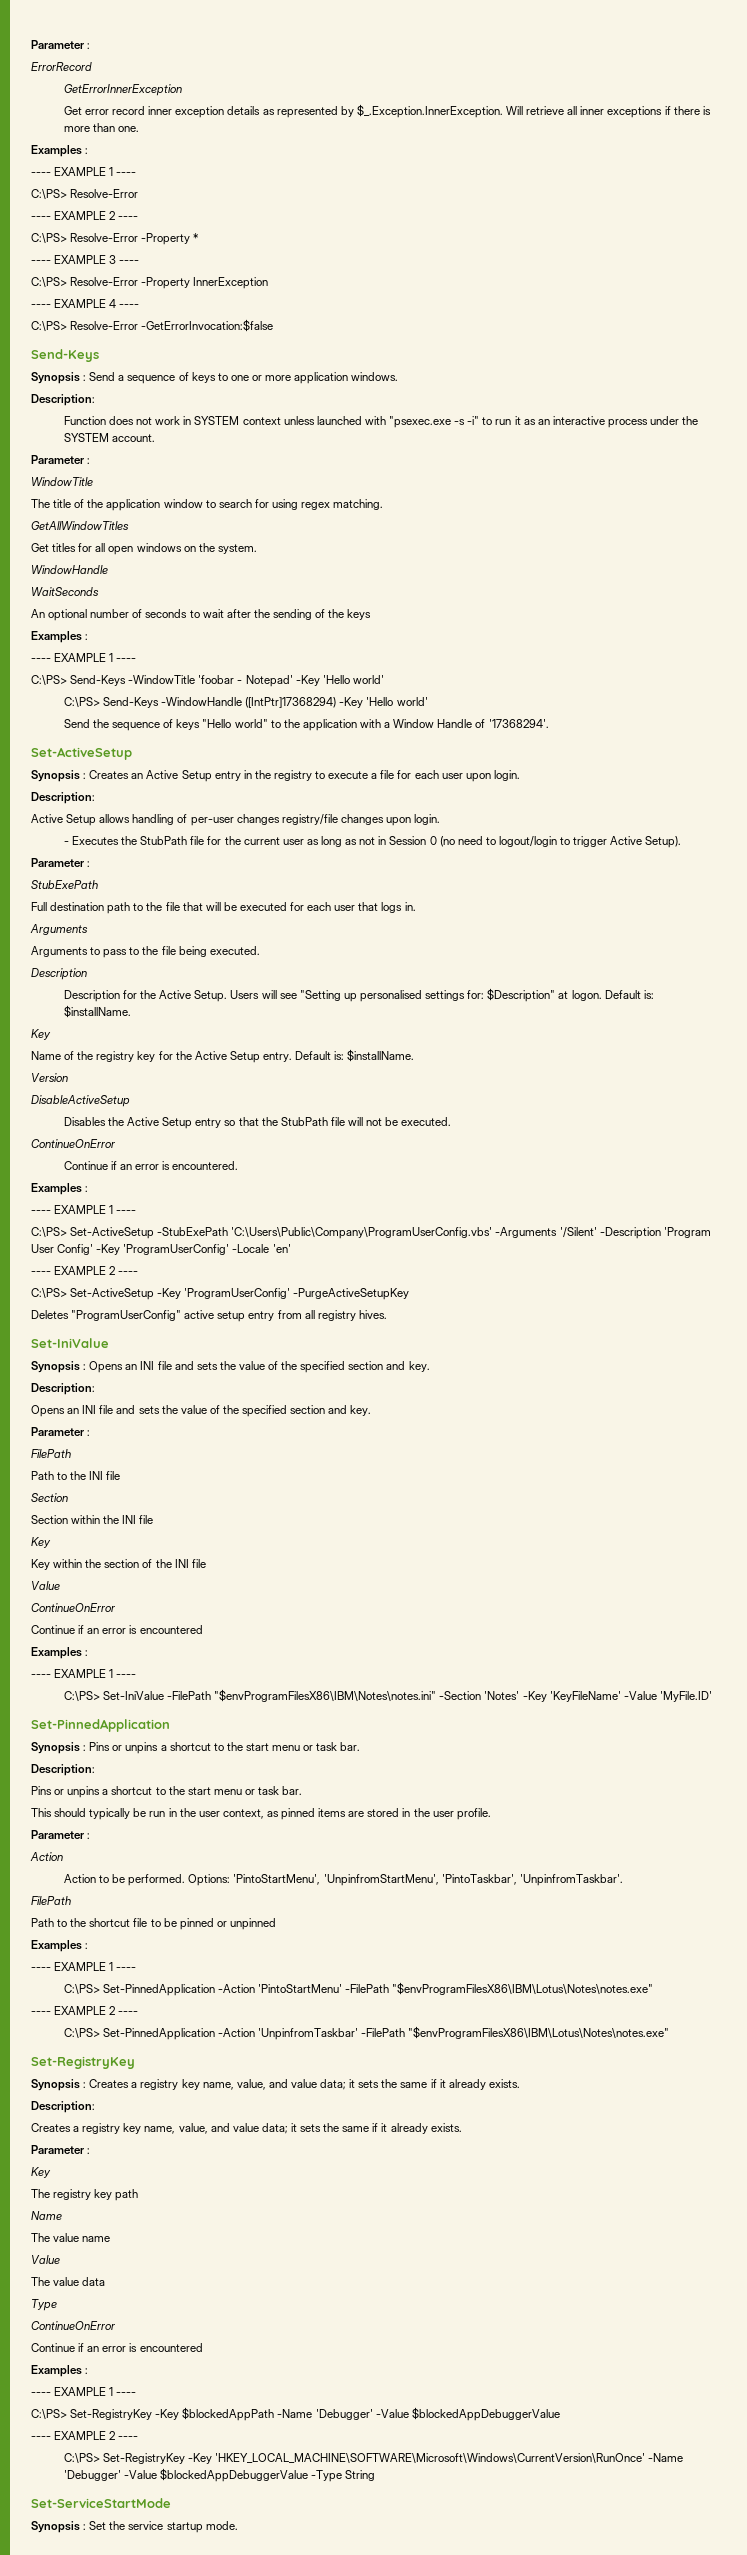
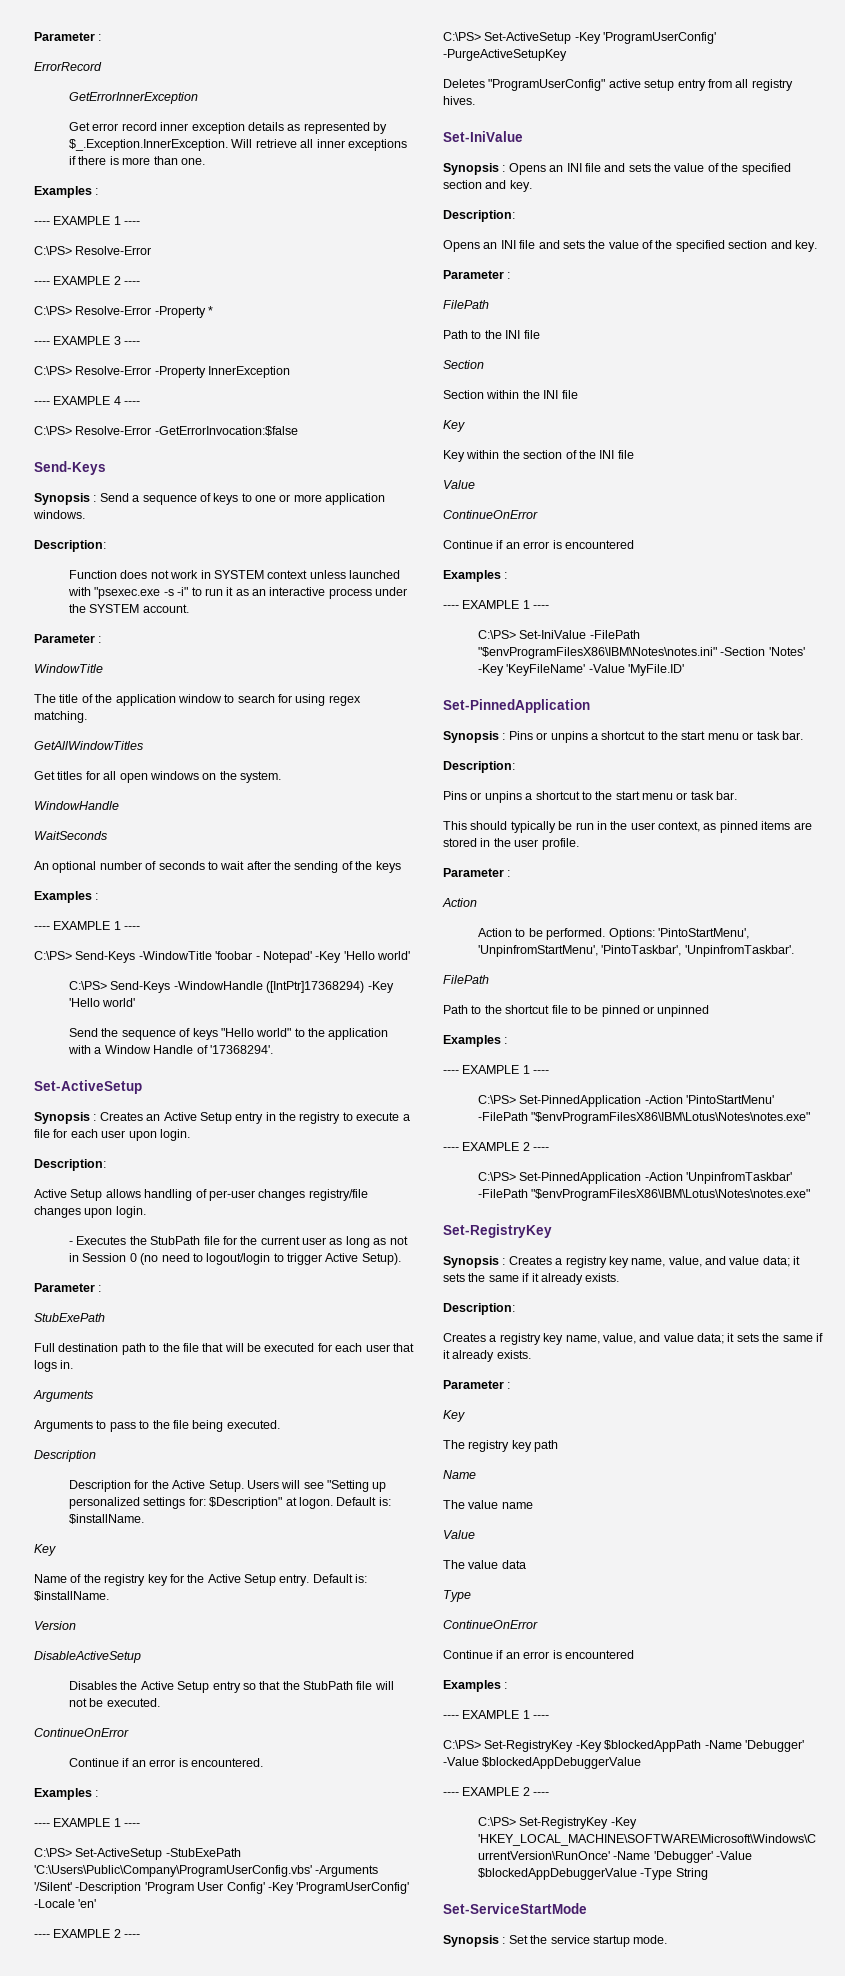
[360,990,423,1002] personalised -> [69,1497,141,1509] personalized

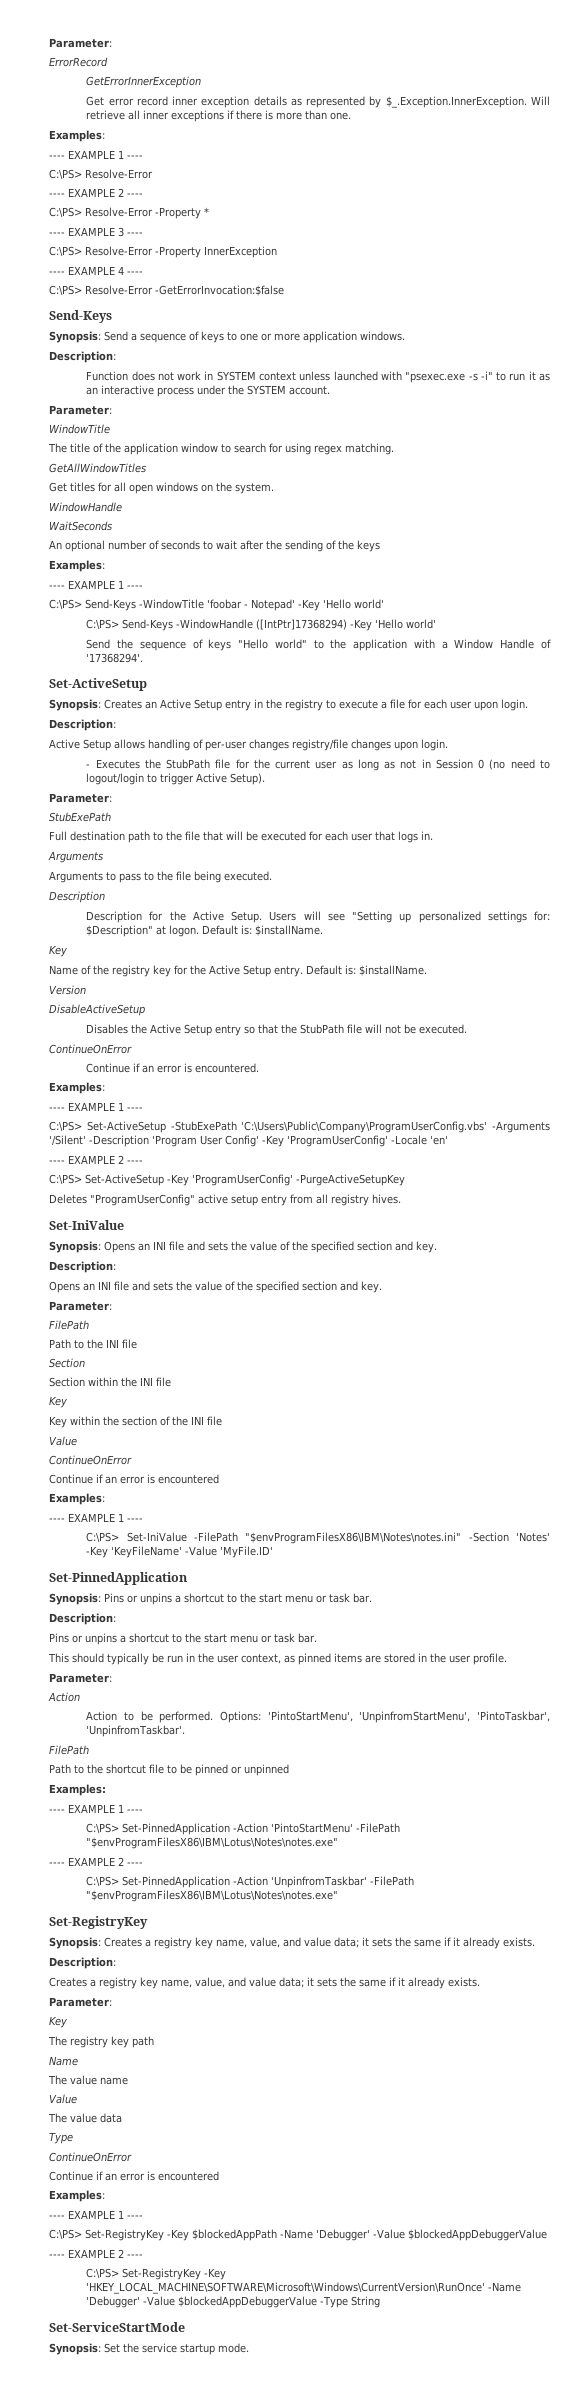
[34,32,102,41] Parameter : -> [49,38,112,48] Parameter:
[34,186,99,198] Examples : -> [49,130,105,142] Examples:
[34,493,97,505] Synopsis : -> [49,331,101,343] Synopsis:
[34,634,102,643] Parameter : -> [49,405,112,415] Parameter:
[34,891,99,903] Examples : -> [49,560,105,572] Examples:
[34,1112,97,1124] Synopsis : -> [49,699,101,711] Synopsis:
[34,1283,102,1292] Parameter : -> [49,793,112,803] Parameter:
[34,1788,99,1800] Examples : -> [49,1082,105,1094] Examples:
[443,163,506,175] Synopsis : -> [49,1241,101,1253] Synopsis:
[443,270,511,279] Parameter : -> [49,1301,112,1311] Parameter:
[443,570,508,582] Examples : -> [49,1493,105,1505] Examples:
[443,731,506,743] Synopsis : -> [49,1593,101,1605] Synopsis:
[443,868,511,877] Parameter : -> [49,1673,112,1683] Parameter:
[443,1035,508,1047] Examples : -> [49,1784,106,1796] Examples:
[443,1256,506,1268] Synopsis : -> [49,1937,101,1949] Synopsis:
[443,1380,511,1389] Parameter : -> [49,1997,112,2007] Parameter:
[443,1680,508,1692] Examples : -> [49,2190,105,2202] Examples:
[443,1935,506,1947] Synopsis : -> [49,2343,101,2355] Synopsis:

